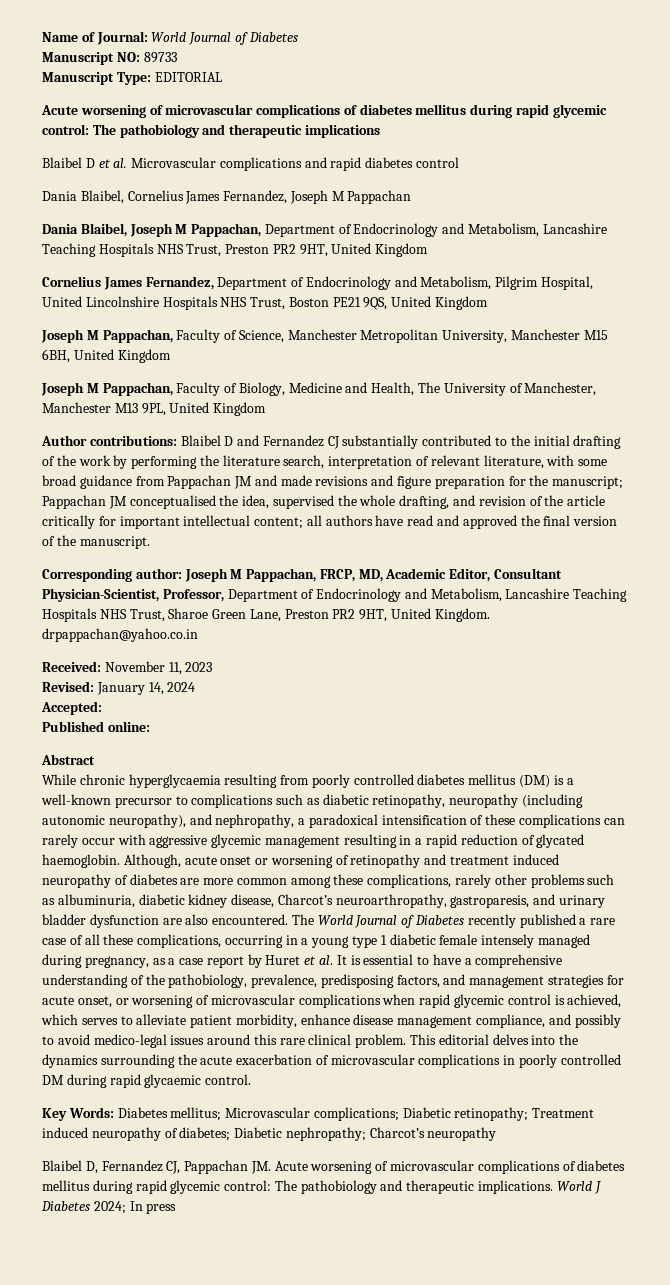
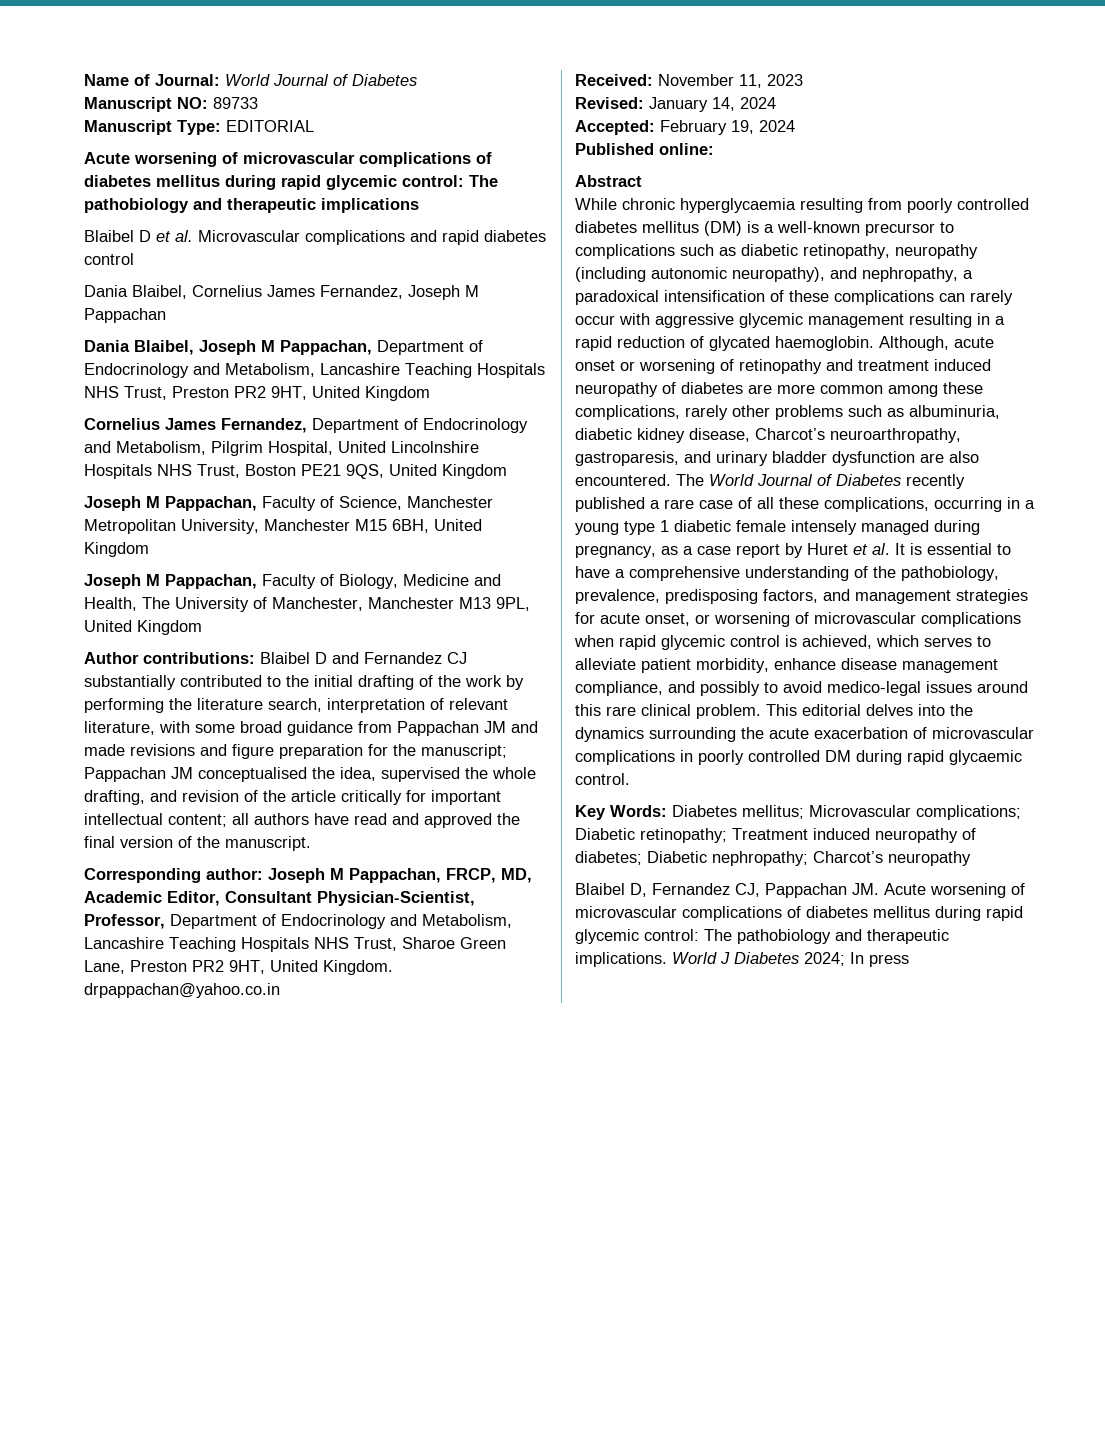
(102, 708) none -> [660,120,795,135] February 19, 2024

